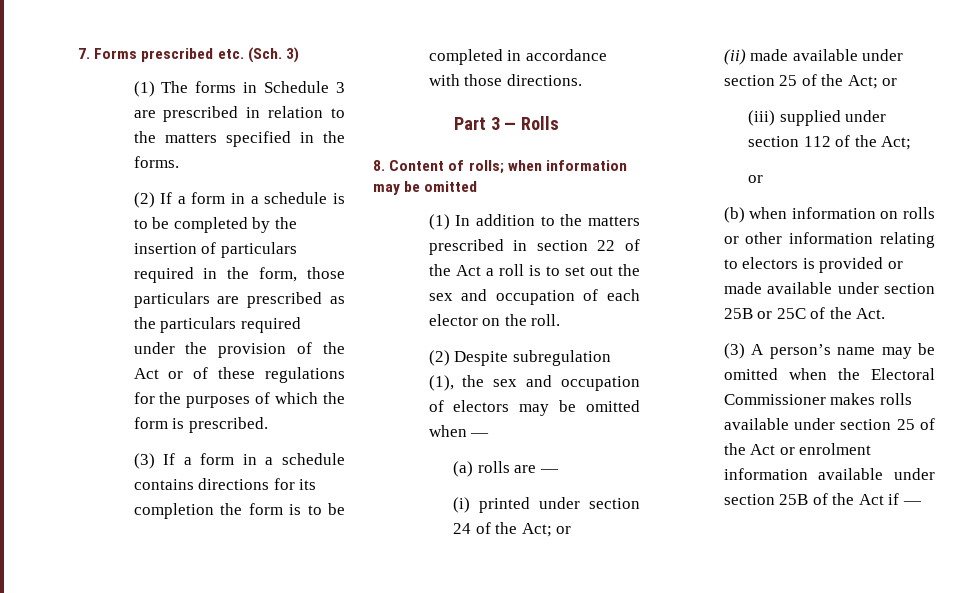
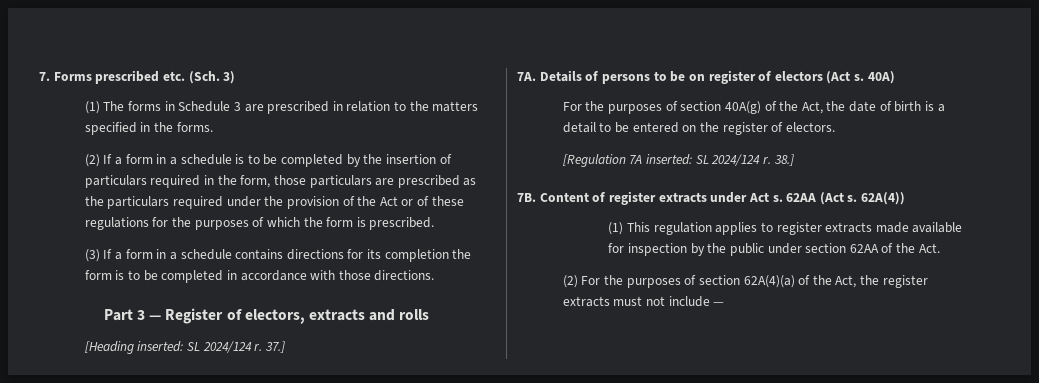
[521,116,560,130] [373,160,627,174] [373,181,478,195] [428,214,640,230] [428,239,640,255] [428,264,640,276] [428,289,640,305] [428,314,561,326] [428,350,611,366] [428,375,640,391] [428,400,640,416] [428,425,490,437] [453,461,559,477] [453,497,640,513] [453,522,572,537] [723,49,904,65] [723,74,898,89] [748,110,887,126] [748,135,912,150] [748,175,764,183] [723,207,935,223] [723,232,935,248] [723,257,903,273] [723,282,935,294] [723,307,886,319] [723,343,935,359] [723,368,935,380] [723,393,912,405] [723,418,935,430] [723,443,872,455] [723,468,935,480] [723,493,900,505] Rolls // 8. Content of rolls; when information may be omitted // (1) In addition to the matters prescribed in section 22 of the Act a roll is to set out the sex and occupation of each elector on the roll. // (2) Despite subregulation (1), the sex and occupation of electors may be omitted when — // (a) rolls are — // (i) printed under section 24 of the Act; or // (ii) made available under section 25 of the Act; or // (iii) supplied under section 112 of the Act; // or // (b) when information on rolls or other information relating to electors is provided or made available under section 25B or 25C of the Act. // (3) A person’s name may be omitted when the Electoral Commissioner makes rolls available under section 25 of the Act or enrolment information available under section 25B of the Act if -> [165,308,430,324] [84,341,285,354] [517,70,895,84] [562,101,945,114] [562,122,835,135] [562,154,794,167] [517,191,906,205] [608,222,963,235] [608,243,940,256] [562,275,928,288] [562,296,710,307] Register of electors, extracts and rolls // [Heading inserted: SL 2024/124 r. 37.] // 7A. Details of persons to be on register of electors (Act s. 40A) // For the purposes of section 40A(g) of the Act, the date of birth is a detail to be entered on the register of electors. // [Regulation 7A inserted: SL 2024/124 r. 38.] // 7B. Content of register extracts under Act s. 62AA (Act s. 62A(4)) // (1) This regulation applies to register extracts made available for inspection by the public under section 62AA of the Act. // (2) For the purposes of section 62A(4)(a) of the Act, the register extracts must not include

